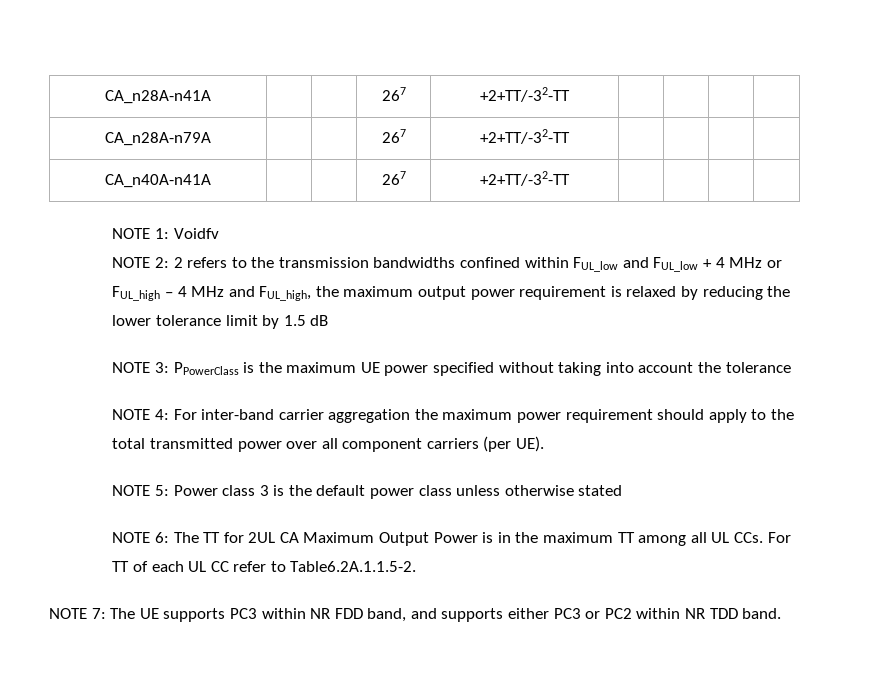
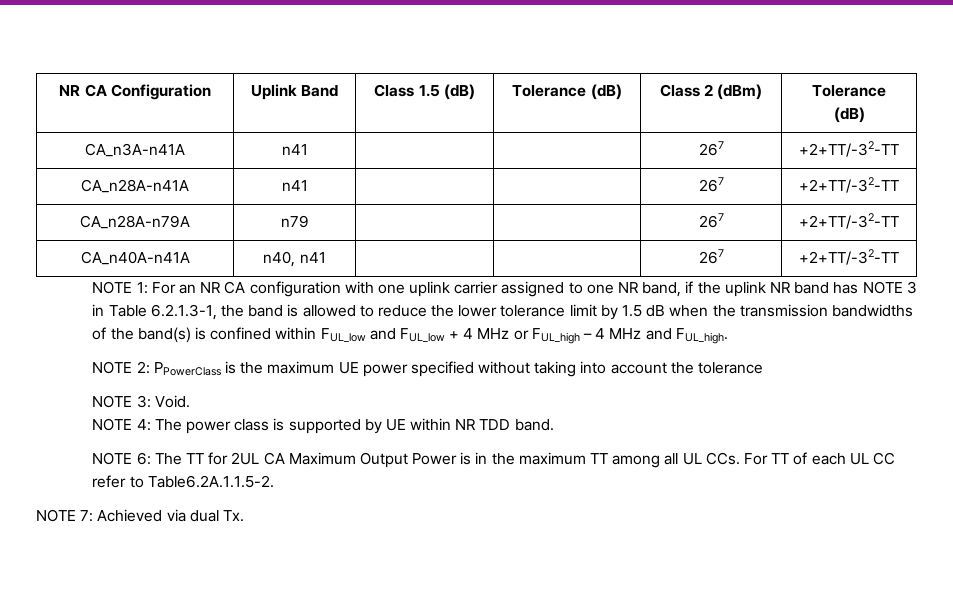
[105,90,211,104] [381,87,406,101] [480,87,570,102] [105,132,211,146] [381,129,406,143] [480,129,570,144] [105,174,211,188] [381,171,406,185] [480,171,570,186] [112,228,219,239] [112,257,456,268] CA_n28A-n41A | | | 267 | +2+TT/-32-TT | | | | // CA_n28A-n79A | | | 267 | +2+TT/-32-TT | | | | // CA_n40A-n41A | | | 267 | +2+TT/-32-TT | | | | // NOTE 1: Voidfv // NOTE 2: 2 refers to the transmission bandwidths -> [59,84,211,100] [250,84,339,100] [374,84,475,100] [512,84,622,100] [659,84,763,100] [812,85,886,97] [833,107,865,123] [85,143,185,157] [281,144,308,155] [698,141,724,156] [799,141,899,157] [81,179,189,193] [281,180,308,191] [698,177,724,192] [799,177,899,193] [80,215,190,229] [280,215,309,228] [698,213,724,228] [799,213,899,229] [80,251,190,265] [263,251,326,267] [698,249,724,264] [799,249,899,265] [92,281,917,297] [92,304,913,320] [92,327,207,343] NR CA Configuration | Uplink Band | Class 1.5 (dB) | Tolerance (dB) | Class 2 (dBm) | Tolerance // (dB) // CA_n3A-n41A | n41 | | | 267 | +2+TT/-32-TT // CA_n28A-n41A | n41 | | | 267 | +2+TT/-32-TT // CA_n28A-n79A | n79 | | | 267 | +2+TT/-32-TT // CA_n40A-n41A | n40, n41 | | | 267 | +2+TT/-32-TT // NOTE 1: For an NR CA configuration with one uplink carrier assigned to one NR band, if the uplink NR band has NOTE 3 in Table 6.2.1.3-1, the band is allowed to reduce the lower tolerance limit by 1.5 dB when the transmission bandwidths of the band(s) is
[259,286,791,301] [112,315,329,329] [112,362,169,373] FUL_high, the maximum output power requirement is relaxed by reducing the lower tolerance limit by 1.5 dB // NOTE 3: -> [675,328,728,344] [92,361,150,374] FUL_high. // NOTE 2:
[154,409,794,423] [112,436,545,452] [112,485,623,499] 4: For inter-band carrier aggregation the maximum power requirement should apply to the total transmitted power over all component carriers (per UE). // NOTE 5: Power class 3 is the default power class unless otherwise stated -> [136,395,190,408] [92,418,554,434] 3: Void. // NOTE 4: The power class is supported by UE within NR TDD band.
[110,608,782,622] The UE supports PC3 within NR FDD band, and supports either PC3 or PC2 within NR TDD band. -> [97,509,244,522] Achieved via dual Tx.

